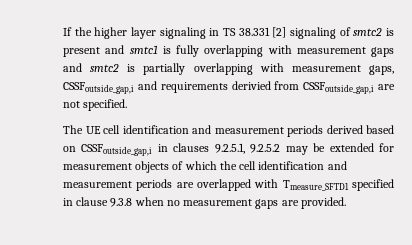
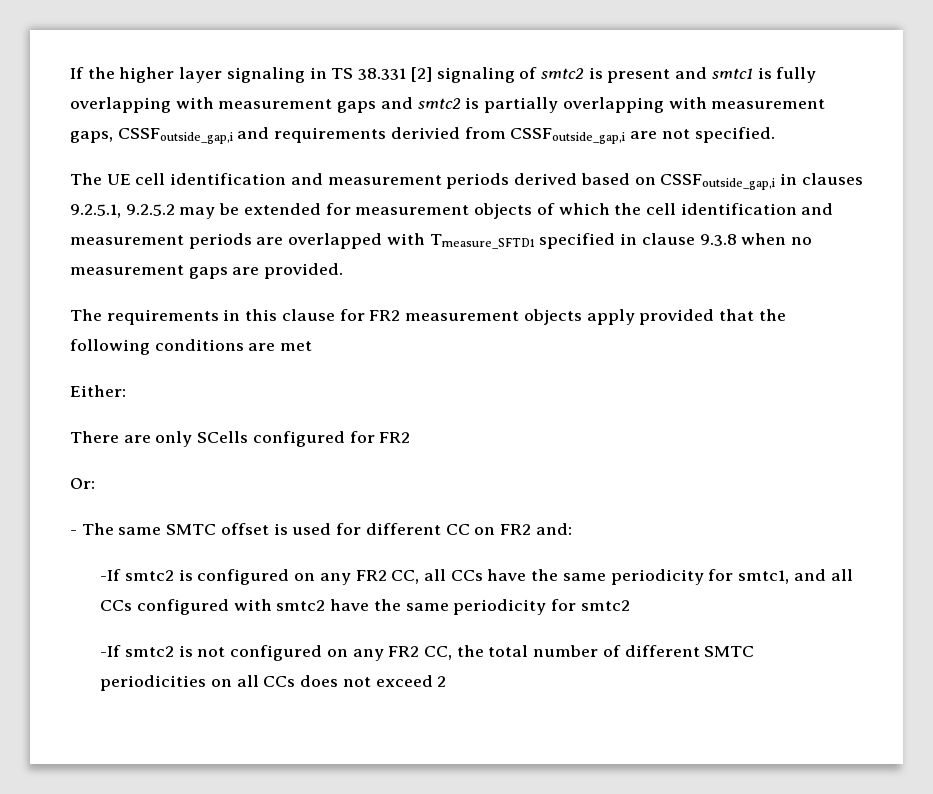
(346, 203) none -> [70,309,786,325] [70,339,313,355] [70,385,126,397] [70,431,411,447] [70,478,95,489] [70,523,572,535] [100,569,853,585] [100,599,630,615] [100,645,755,661] [100,675,447,691] // The requirements in this clause for FR2 measurement objects apply provided that the following conditions are met // Either: // There are only SCells configured for FR2 // Or: // - The same SMTC offset is used for different CC on FR2 and: // -If smtc2 is configured on any FR2 CC, all CCs have the same periodicity for smtc1, and all CCs configured with smtc2 have the same periodicity for smtc2 // -If smtc2 is not configured on any FR2 CC, the total number of different SMTC periodicities on all CCs does not exceed 2

